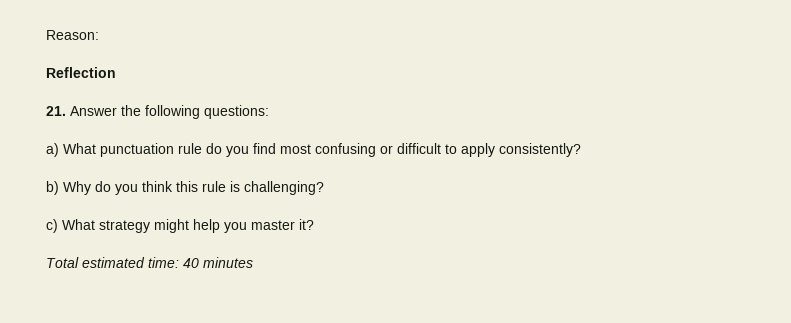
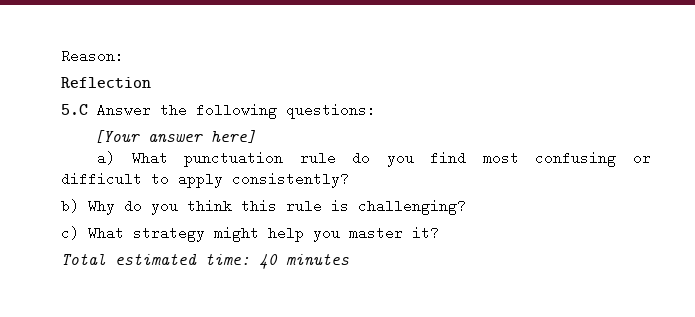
[46,106,66,116] 21. -> [61,104,88,115] 5.C
(269, 112) none -> [93,130,256,143] // [Your answer here]

